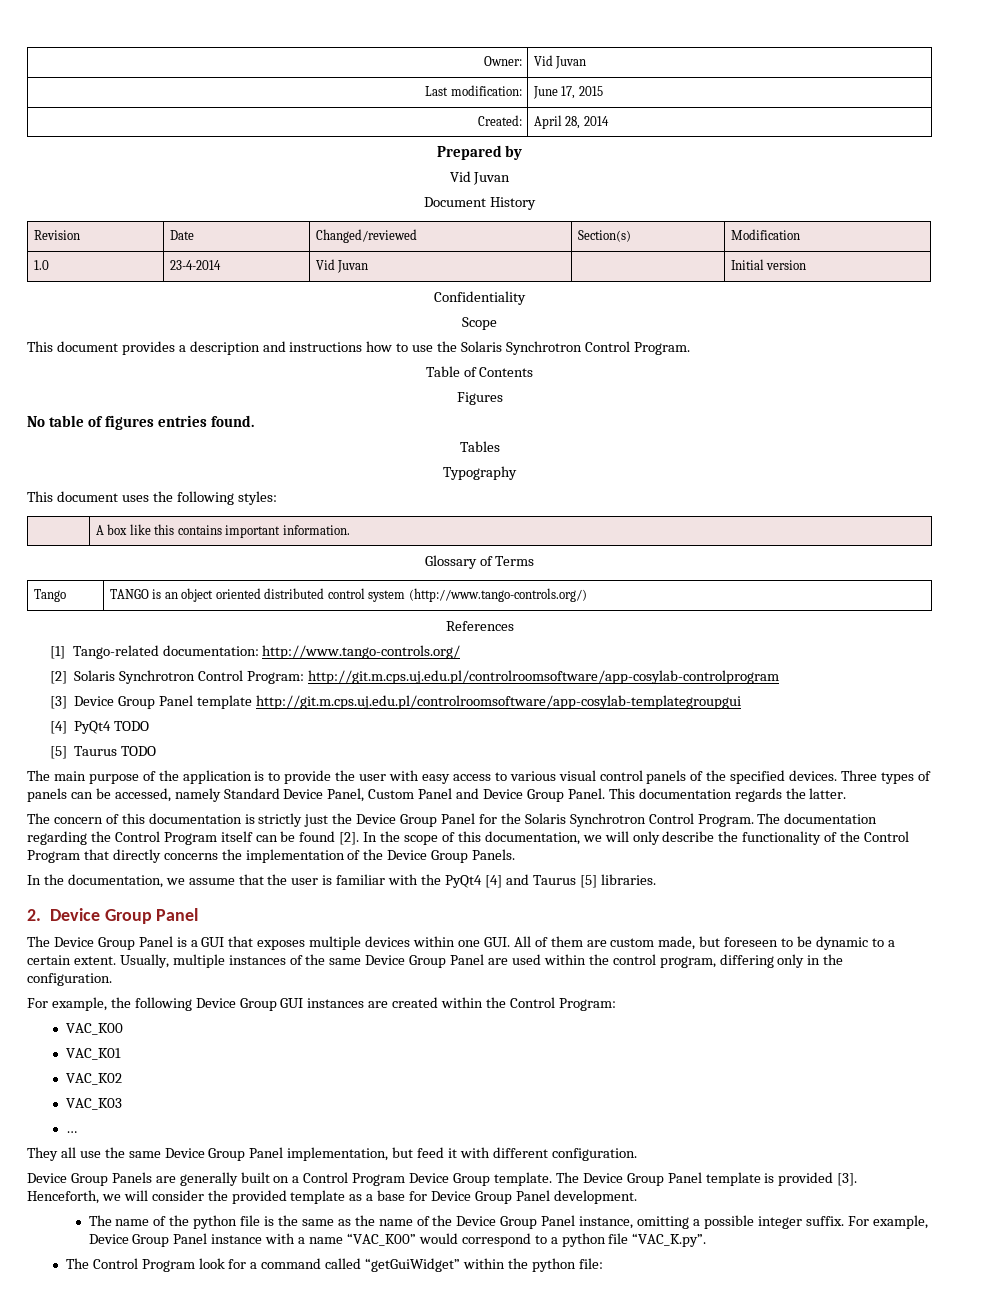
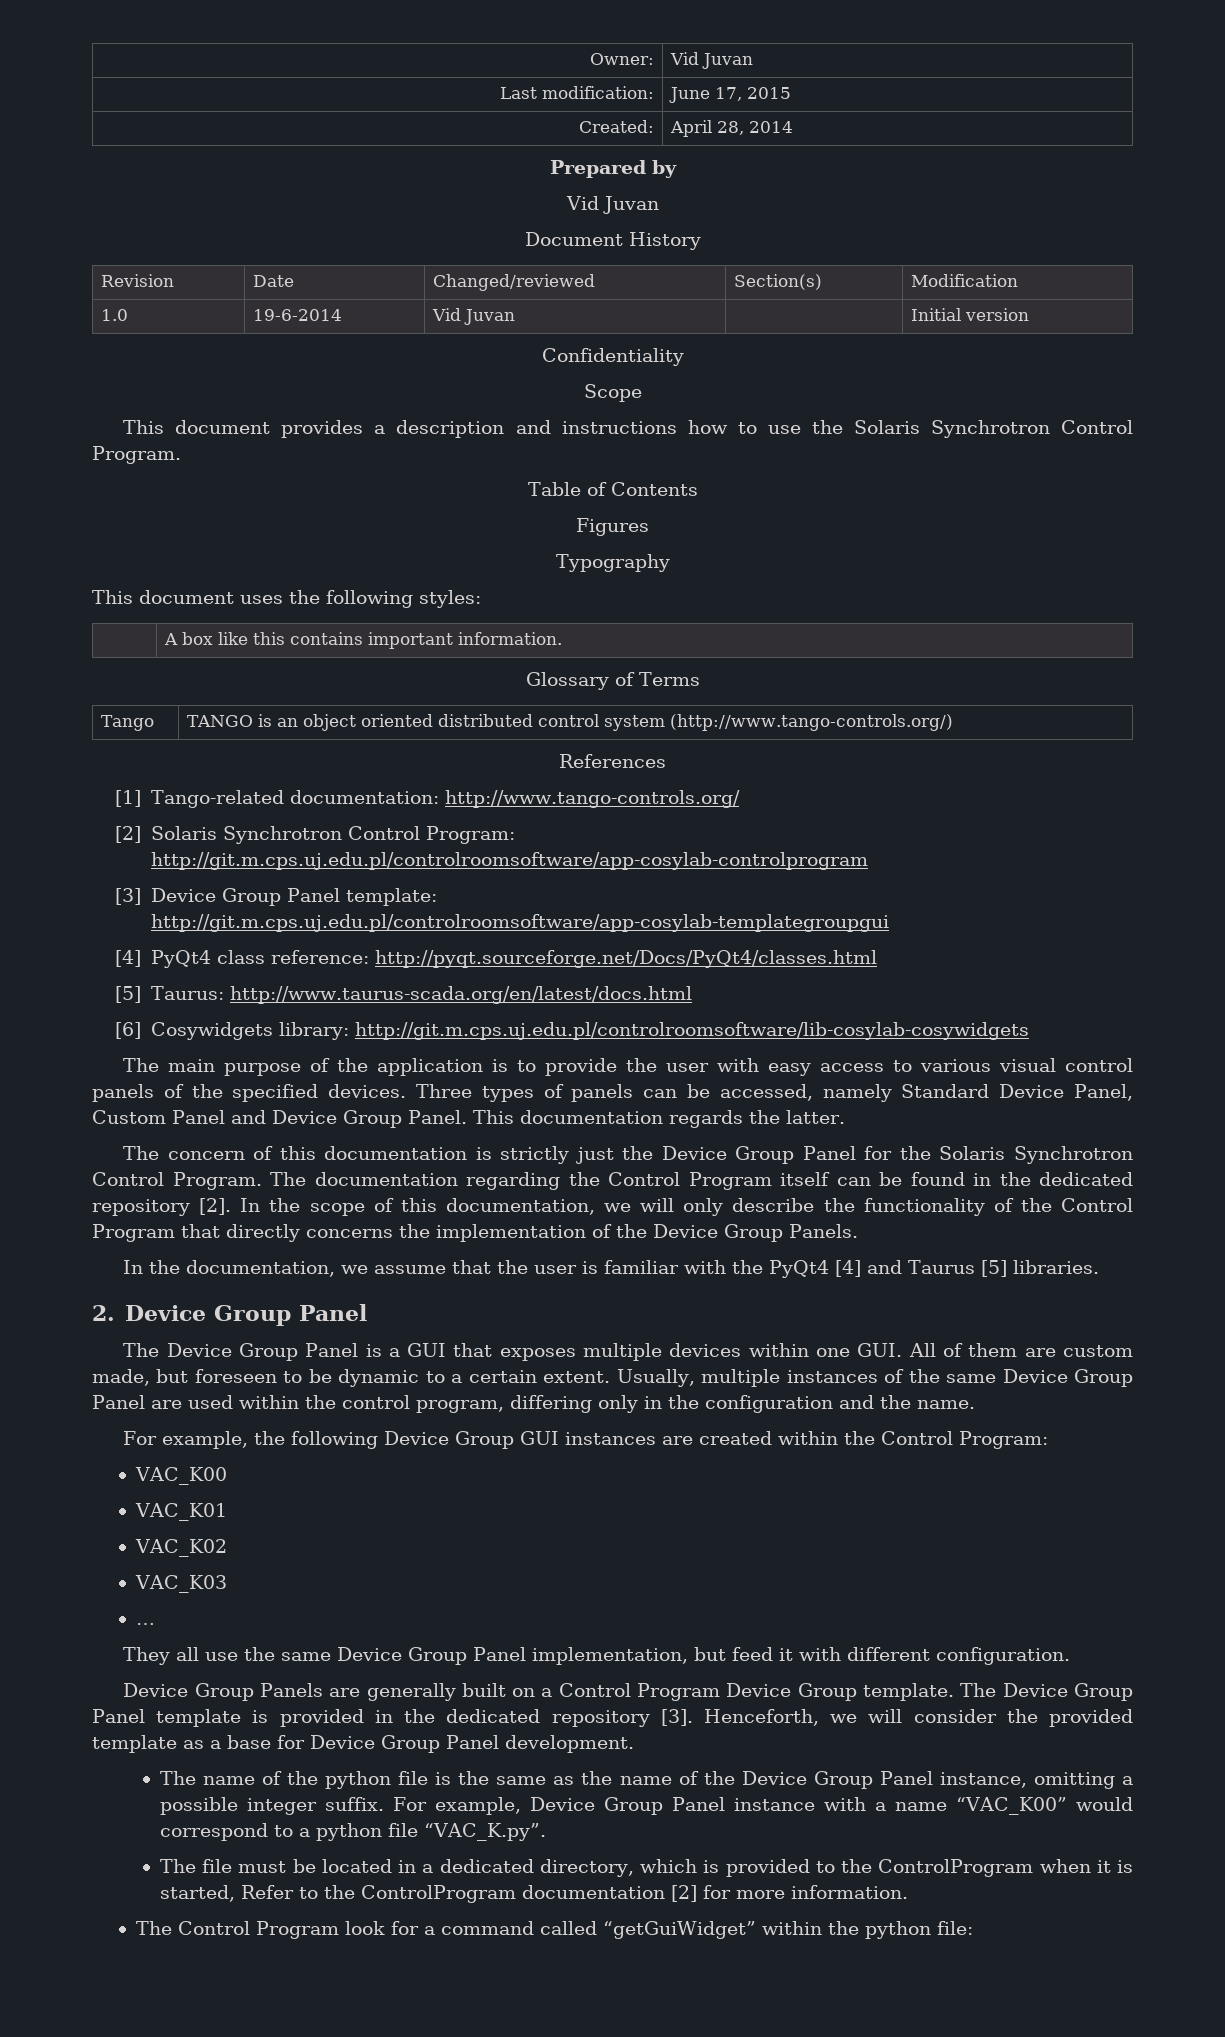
[169,260,221,270] 23-4-2014 -> [253,309,343,321] 19-6-2014
[27,415,254,430] [459,441,500,452] // No table of figures entries found. // Tables -> (649, 527) none
[196,695,252,709] template -> [345,888,437,906] template:
[113,721,149,731] [49,746,156,759] TODO // [5] Taurus TODO -> [216,950,877,968] [115,986,692,1004] [115,1022,1029,1040] class reference: http://pyqt.sourceforge.net/Docs/PyQt4/classes.html // [5] Taurus: http://www.taurus-scada.org/en/latest/docs.html // [6] Cosywidgets library: http://git.m.cps.uj.edu.pl/controlroomsoftware/lib-cosylab-cosywidgets
(336, 836) none -> [973,1172,1133,1186] [92,1199,190,1216] in the dedicated repository
[27,973,112,986] configuration. -> [704,1395,975,1413] configuration and the name.
(834, 1179) none -> [374,1709,650,1727] in the dedicated repository
(707, 1240) none -> [159,1859,1133,1877] [159,1885,908,1903] // The file must be located in a dedicated directory, which is provided to the ControlProgram when it is started, Refer to the ControlProgram documentation [2] for more information.

